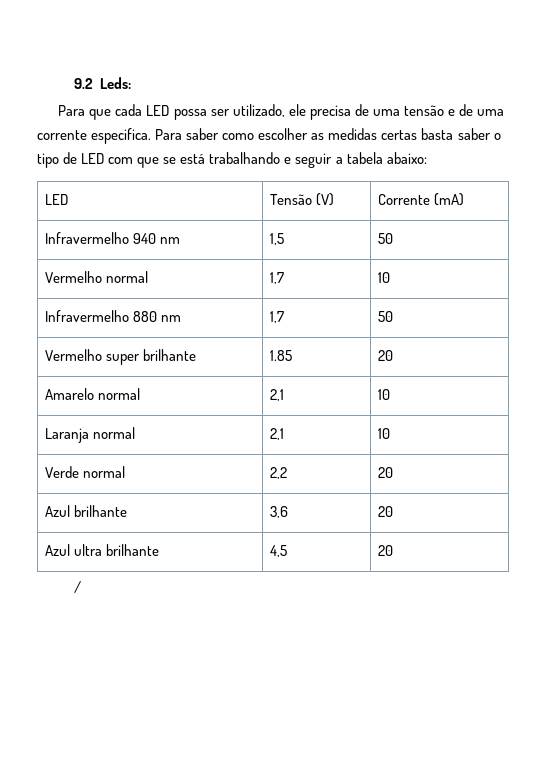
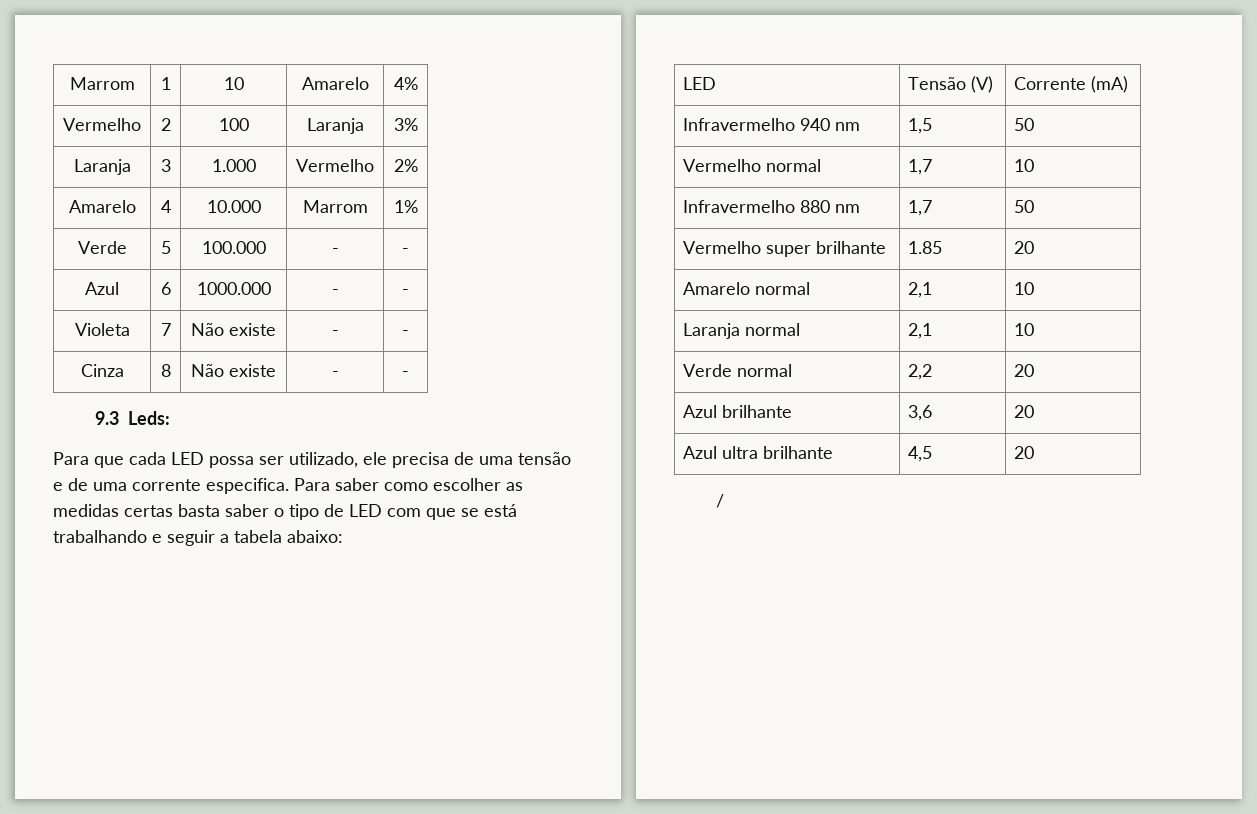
[73,78,93,89] 9.2 -> [69,77,135,90] [160,77,171,90] [223,77,244,90] [301,77,369,90] [393,77,418,90] [63,118,141,131] [160,118,171,131] [218,118,249,131] [306,118,364,134] [393,118,418,131] [73,159,131,175] [160,159,171,172] [211,159,256,172] [296,159,374,172] [393,159,418,172] [68,200,136,213] [160,200,171,213] [206,200,261,213] [302,200,368,213] [393,200,418,213] [77,241,127,254] [160,241,171,254] [201,241,266,254] [331,248,339,254] [402,248,409,254] [85,282,119,295] [160,282,171,295] [196,282,271,295] [331,289,339,295] [402,289,409,295] [74,323,130,336] [160,323,171,336] [191,323,276,336] [331,330,339,336] [402,330,409,336] [80,364,124,377] [160,364,171,377] [191,364,276,377] [331,371,339,377] [402,371,409,377] [95,411,120,425] Marrom | 1 | 10 | Amarelo | 4% // Vermelho | 2 | 100 | Laranja | 3% // Laranja | 3 | 1.000 | Vermelho | 2% // Amarelo | 4 | 10.000 | Marrom | 1% // Verde | 5 | 100.000 | - | - // Azul | 6 | 1000.000 | - | - // Violeta | 7 | Não existe | - | - // Cinza | 8 | Não existe | - | - // 9.3

